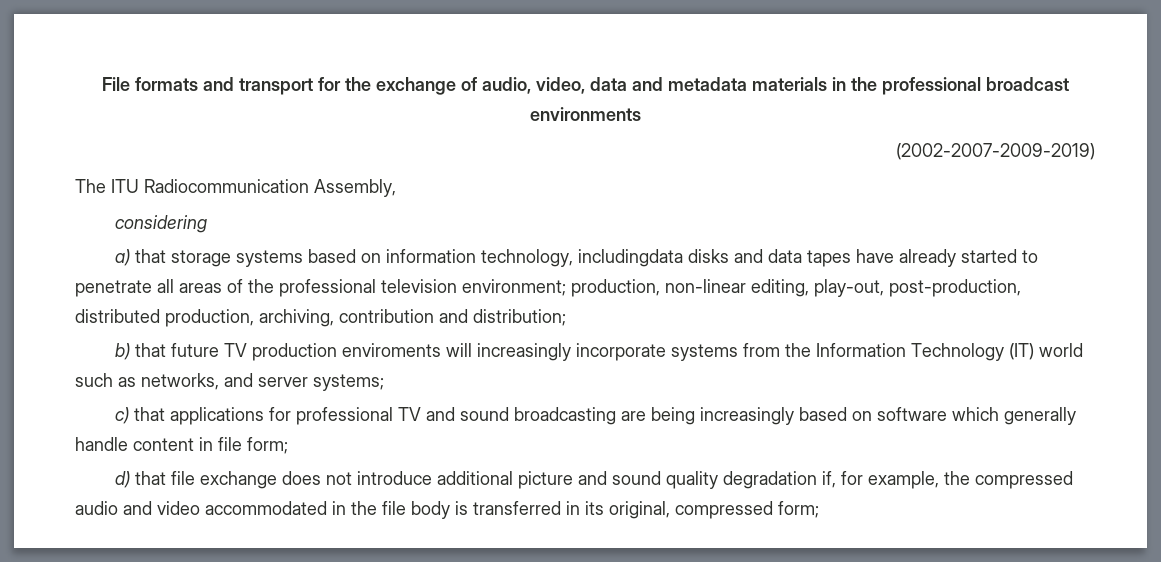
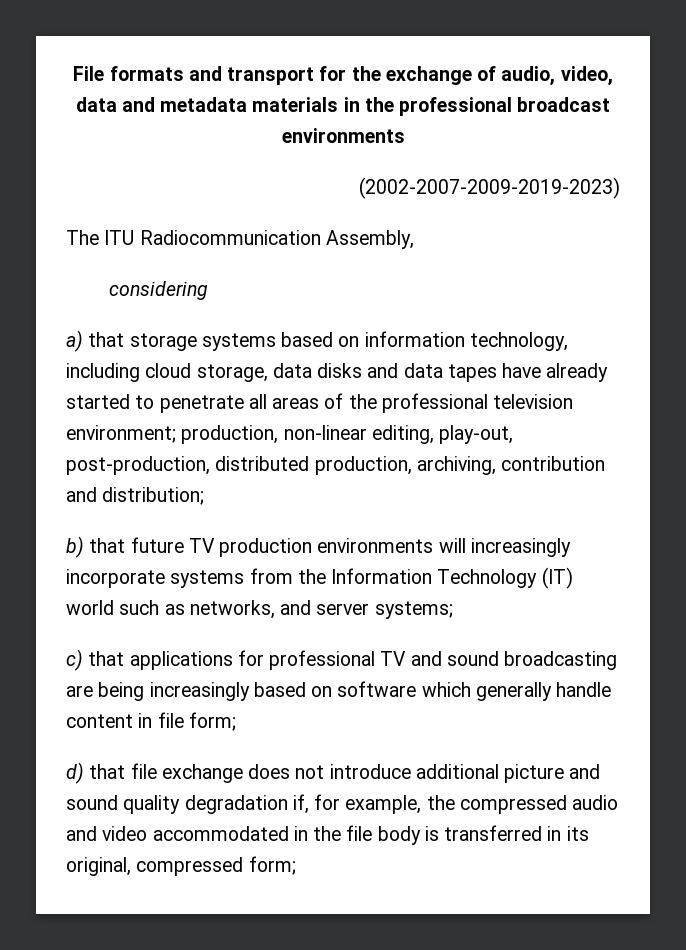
[896,143,1095,160] (2002-2007-2009-2019) -> [359,177,620,199] (2002-2007-2009-2019-2023)
[577,249,683,267] includingdata -> [66,363,312,382] including cloud storage, data
[341,343,441,357] enviroments -> [317,538,434,553] environments

